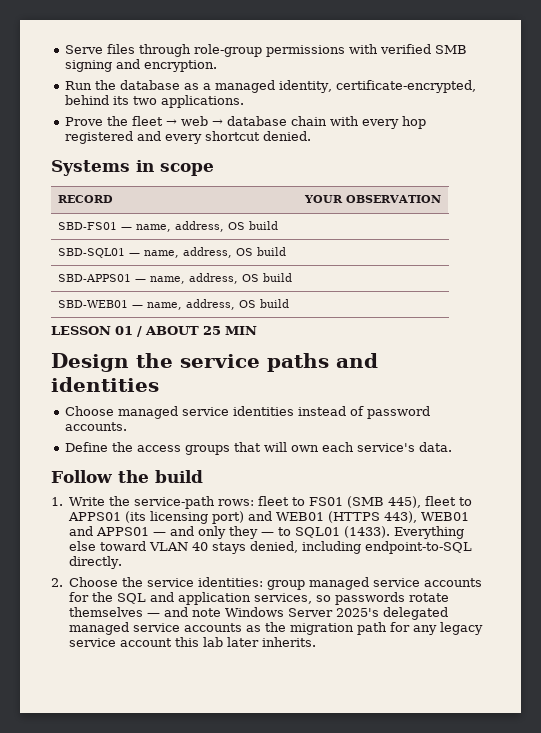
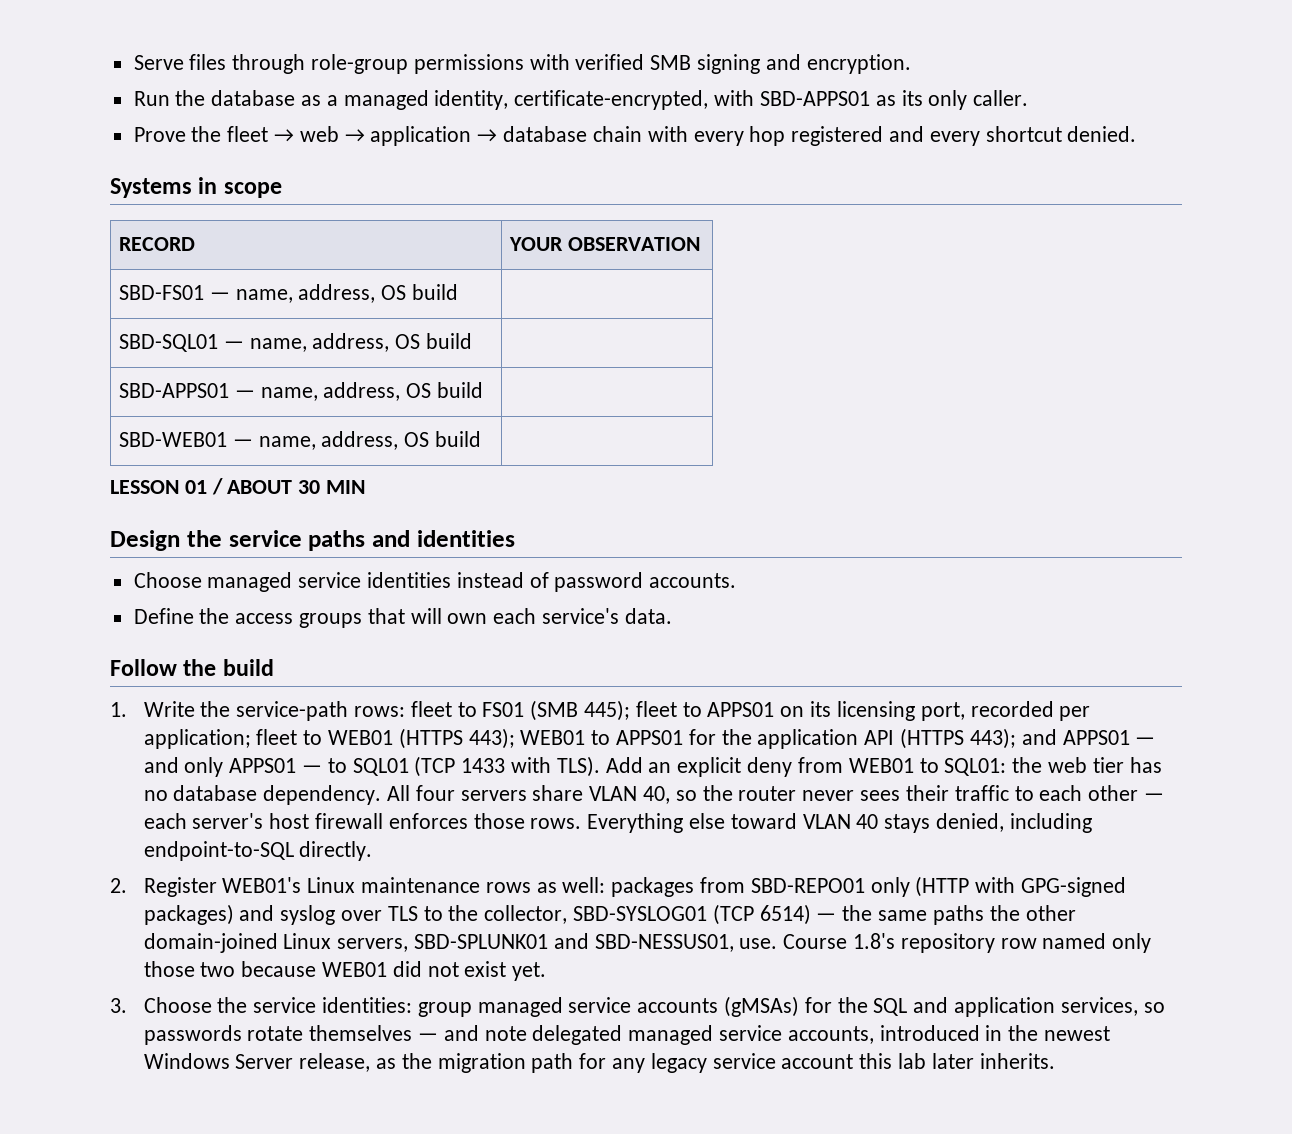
[64,95,244,108] behind its two applications. -> [714,90,1029,110] with SBD-APPS01 as its only caller.
(223, 122) none -> [370,126,498,146] application →
[203,326,221,335] 25 -> [298,480,321,494] 30
[388,496,422,508] 445), -> [584,700,631,721] 445);
[125,511,470,524] (its licensing port) and WEB01 (HTTPS 443), WEB01 -> [780,701,1091,721] [143,728,1016,749] on its licensing port, recorded per application; fleet to WEB01 (HTTPS 443); WEB01 to APPS01 for the application API (HTTPS 443);
[229,526,259,539] they -> [229,758,297,773] APPS01
[344,526,391,538] (1433). -> [414,756,1162,777] [143,785,1164,805] [143,813,582,829] (TCP 1433 with TLS). Add an explicit deny from WEB01 to SQL01: the web tier has no database dependency. All four servers share VLAN 40, so the router never sees their traffic to each other — each server's host firewall enforces those rows.
(63, 582) none -> [143,876,1127,897] [143,904,1076,925] [143,933,1152,953] [143,961,547,981] [110,998,127,1013] Register WEB01's Linux maintenance rows as well: packages from SBD-REPO01 only (HTTP with GPG-signed packages) and syslog over TLS to the collector, SBD-SYSLOG01 (TCP 6514) — the same paths the other domain-joined Linux servers, SBD-SPLUNK01 and SBD-NESSUS01, use. Course 1.8's repository row named only those two because WEB01 did not exist yet. // 3.
(483, 582) none -> [724,996,800,1017] (gMSAs)
[225,607,449,620] [69,622,243,635] Windows Server 2025's delegated managed service accounts -> [532,1025,1111,1045] [143,1053,371,1072] delegated managed service accounts, introduced in the newest Windows Server release,

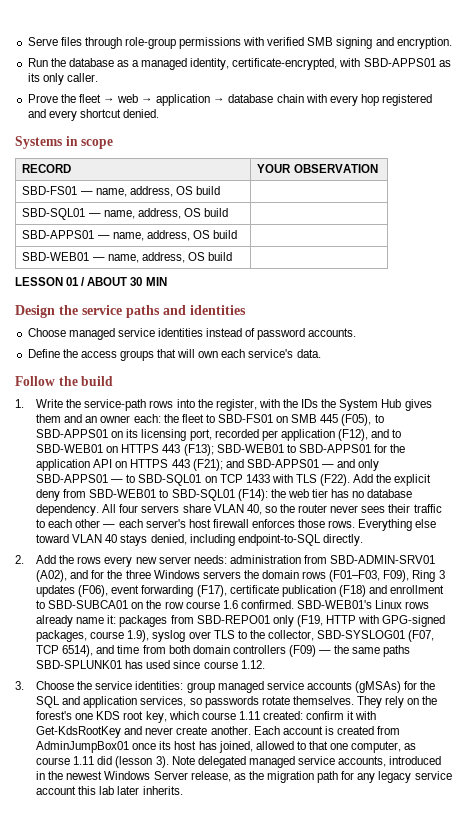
[354,700,775,721] rows: fleet to FS01 (SMB 445); fleet to APPS01 -> [149,399,432,411] [36,414,384,426] [36,429,109,438] rows into the register, with the IDs the System Hub gives them and an owner each: the fleet to SBD-FS01 on SMB 445 (F05), to SBD-APPS01
[143,728,1130,749] application; fleet to WEB01 (HTTPS 443); WEB01 to APPS01 for the application API (HTTPS 443); and APPS01 -> [280,429,402,441] [36,444,406,456] [36,459,319,471] application (F12), and to SBD-WEB01 on HTTPS 443 (F13); SBD-WEB01 to SBD-APPS01 for the application API on HTTPS 443 (F21); and SBD-APPS01
[229,758,297,773] APPS01 -> [36,474,109,483] SBD-APPS01
[352,756,1007,777] SQL01 (TCP 1433 with TLS). Add an explicit deny from WEB01 to SQL01: -> [138,474,432,486] [36,489,268,501] SBD-SQL01 on TCP 1433 with TLS (F22). Add the explicit deny from SBD-WEB01 to SBD-SQL01 (F14):
[143,876,1127,897] [143,904,275,925] Register WEB01's Linux maintenance rows as well: packages from SBD-REPO01 only (HTTP with GPG-signed packages) and -> [36,555,436,567] [36,570,445,582] [36,585,445,597] [36,600,430,609] [36,615,446,627] [36,630,150,642] Add the rows every new server needs: administration from SBD-ADMIN-SRV01 (A02), and for the three Windows servers the domain rows (F01–F03, F09), Ring 3 updates (F06), event forwarding (F17), certificate publication (F18) and enrollment to SBD-SUBCA01 on the row course 1.6 confirmed. SBD-WEB01's Linux rows already name it: packages from SBD-REPO01 only (F19, HTTP with GPG-signed packages, course 1.9),
[712,904,1076,925] [143,933,1152,953] [143,961,547,981] (TCP 6514) — the same paths the other domain-joined Linux servers, SBD-SPLUNK01 and SBD-NESSUS01, use. Course 1.8's repository row named only those two because WEB01 did not exist yet. -> [408,630,435,642] [36,645,411,657] [36,660,265,669] (F07, TCP 6514), and time from both domain controllers (F09) — the same paths SBD-SPLUNK01 has used since course 1.12.
[309,1025,527,1041] themselves — and note -> [292,696,438,708] [36,711,377,723] [36,726,401,738] [36,741,417,753] [36,756,195,768] themselves. They rely on the forest's one KDS root key, which course 1.11 created: confirm it with Get-KdsRootKey and never create another. Each account is created from AdminJumpBox01 once its host has joined, allowed to that one computer, as course 1.11 did (lesson 3). Note

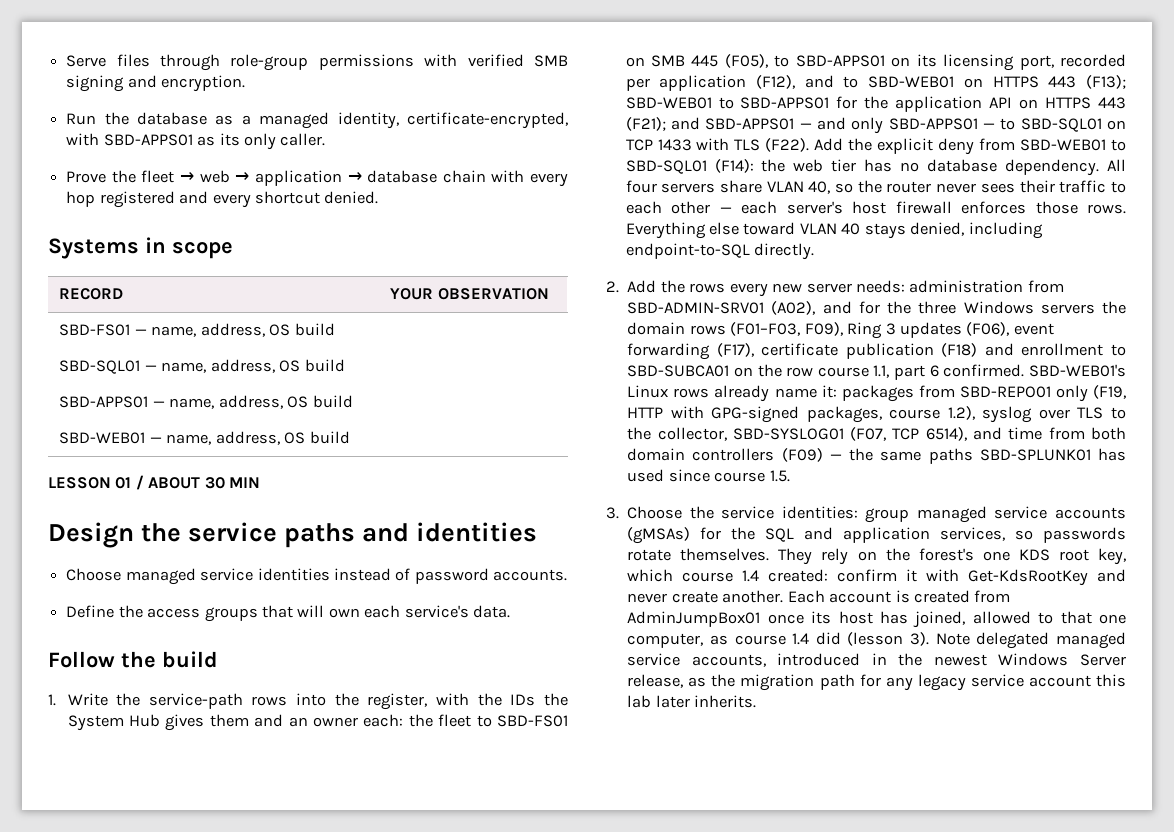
[222,600,238,609] 1.6 -> [873,365,939,380] 1.1, part 6
[127,630,150,642] 1.9), -> [947,406,975,420] 1.2),
[240,660,265,669] 1.12. -> [769,470,790,482] 1.5.
[238,711,260,720] 1.11 -> [742,570,760,582] 1.4
[73,756,95,765] 1.11 -> [792,633,810,645] 1.4

